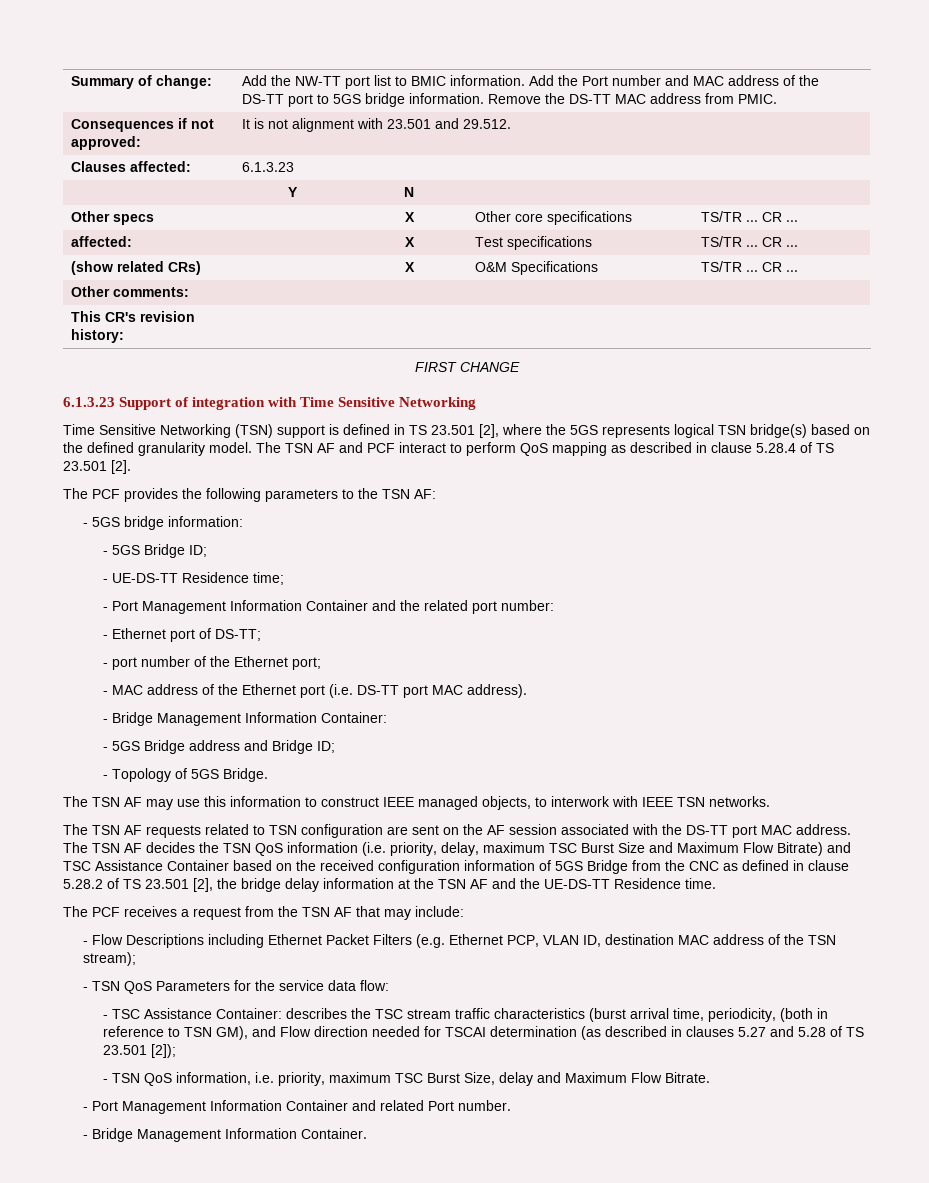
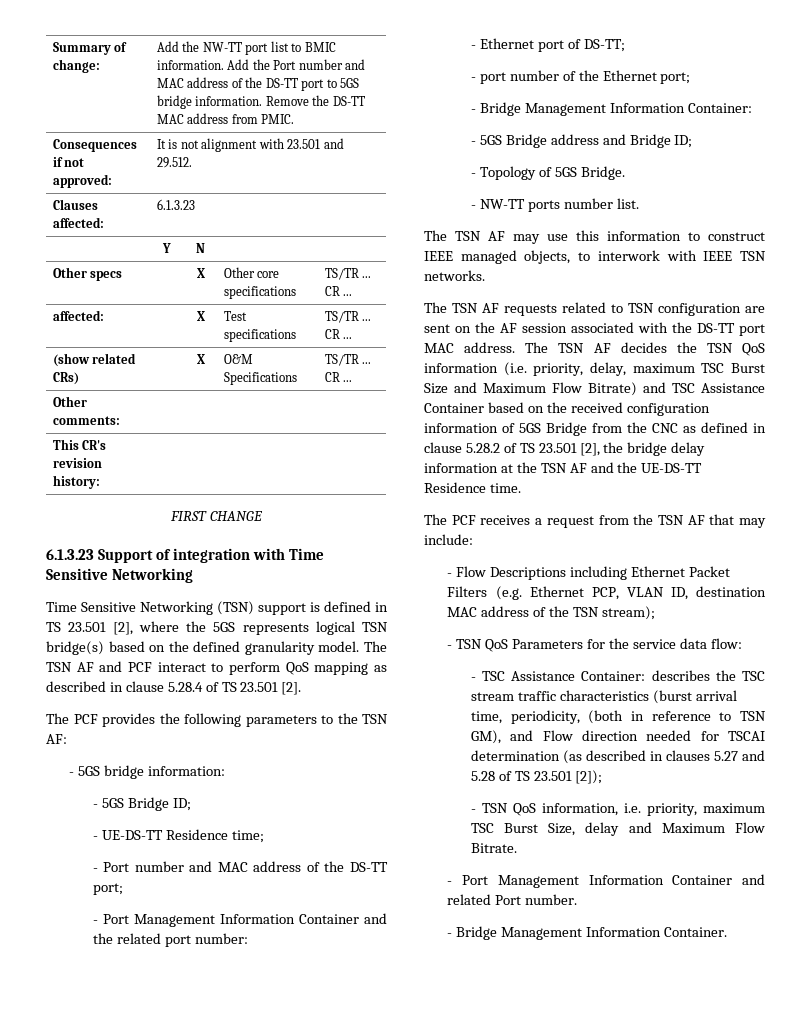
(285, 578) none -> [92,861,388,872] [92,883,123,895] // - Port number and MAC address of the DS-TT port;
[103,684,528,698] // - MAC address of the Ethernet port (i.e. DS-TT port MAC address). -> (691, 78) none
(269, 775) none -> [470,198,639,212] // - NW-TT ports number list.

